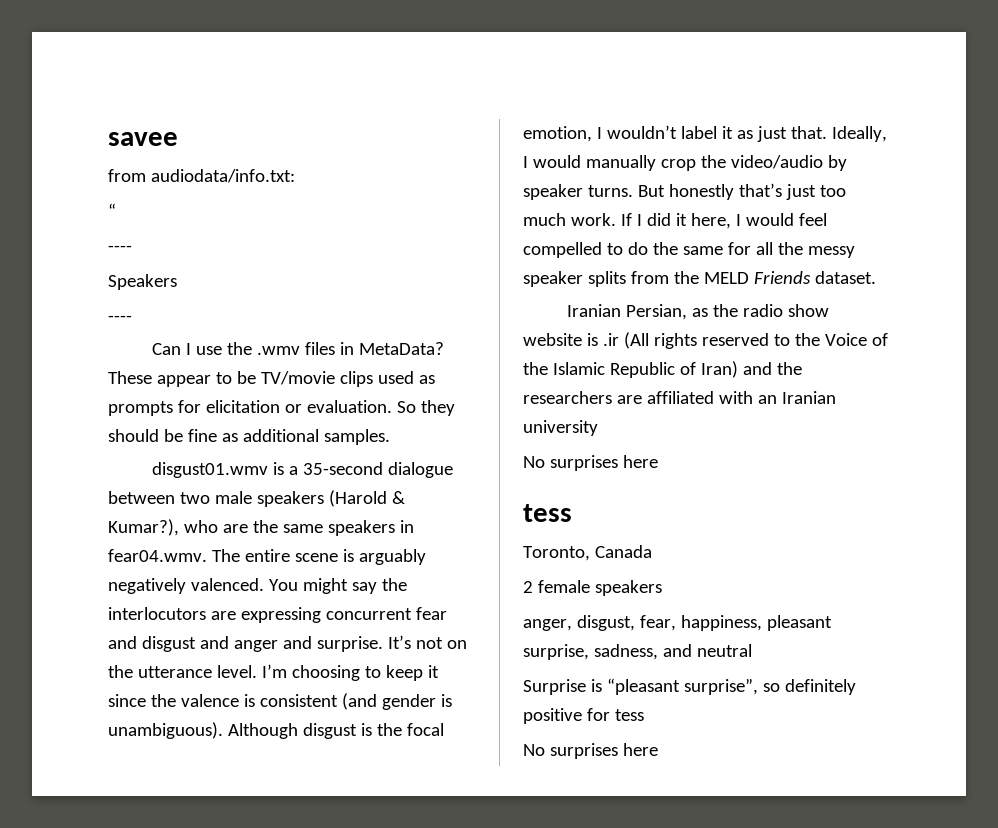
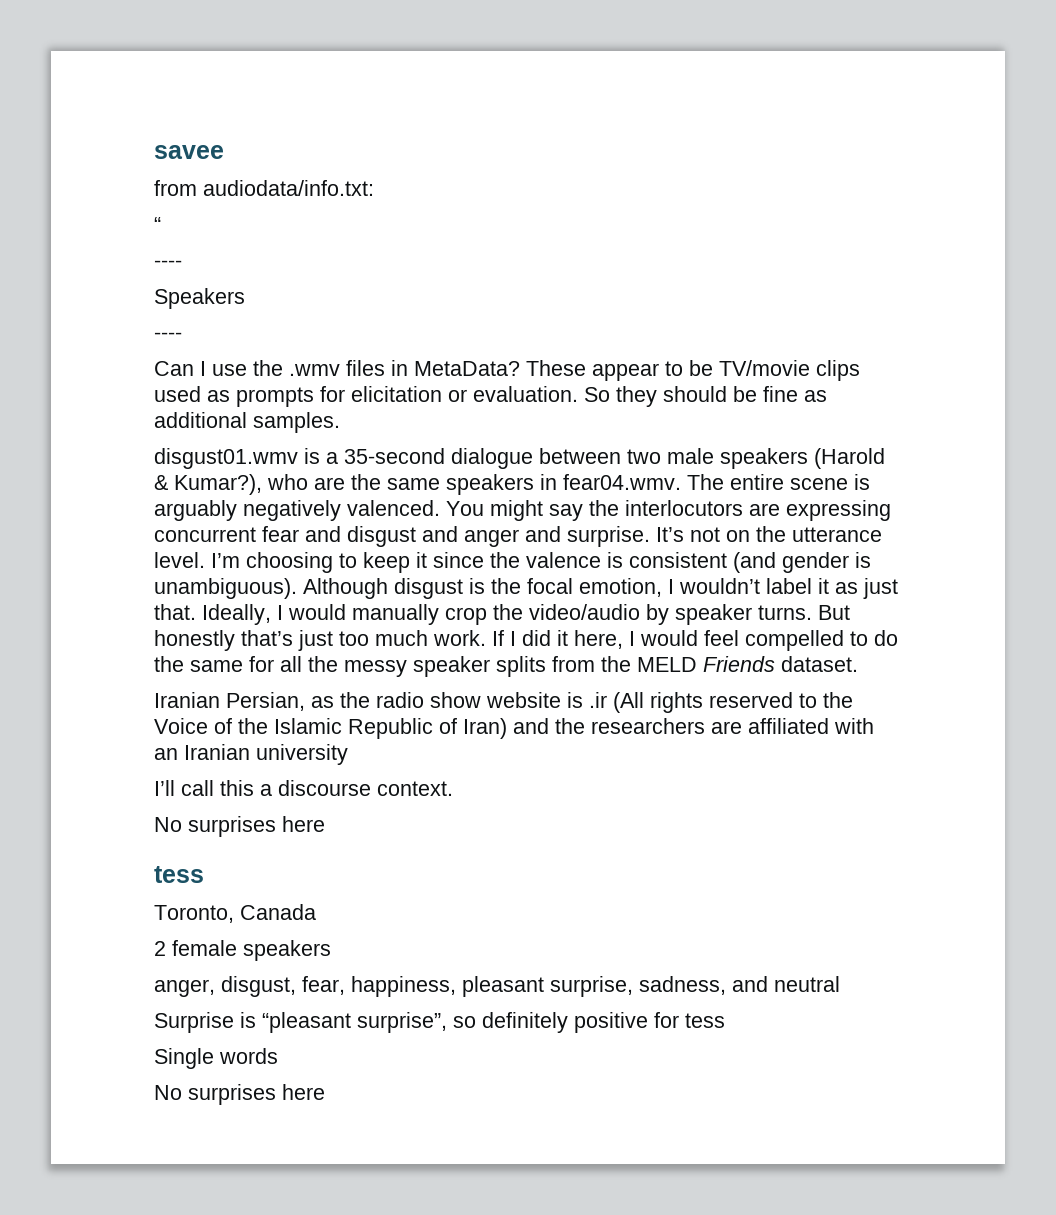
(598, 428) none -> [154,780,453,796] // I’ll call this a discourse context.
(644, 715) none -> [154,1048,278,1069] // Single words

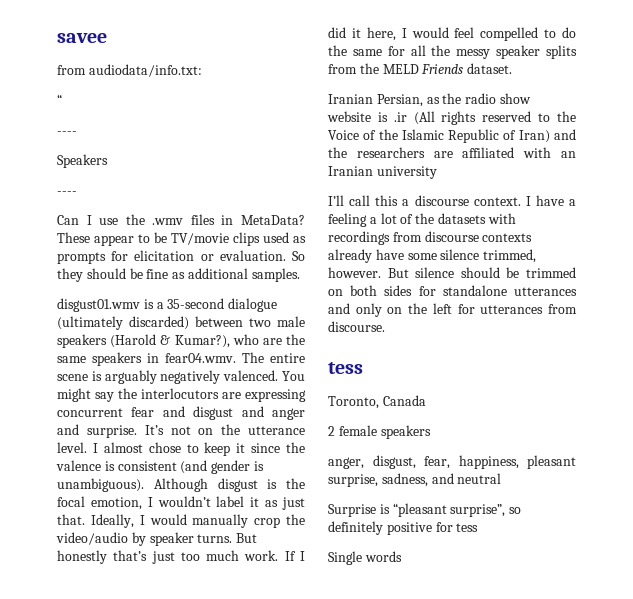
(533, 458) none -> [57,316,189,330] (ultimately discarded)
[211,552,333,573] I’m choosing -> [92,442,181,453] I almost chose
[154,816,325,837] // No surprises here -> [525,195,576,206] [328,213,516,227] [328,231,533,245] [328,249,537,263] [328,267,576,278] [328,285,577,296] [328,303,577,317] [328,321,385,332] I have a feeling a lot of the datasets with recordings from discourse contexts already have some silence trimmed, however. But silence should be trimmed on both sides for standalone utterances and only on the left for utterances from discourse.
[154,1084,325,1105] // No surprises here -> (402, 556) none

